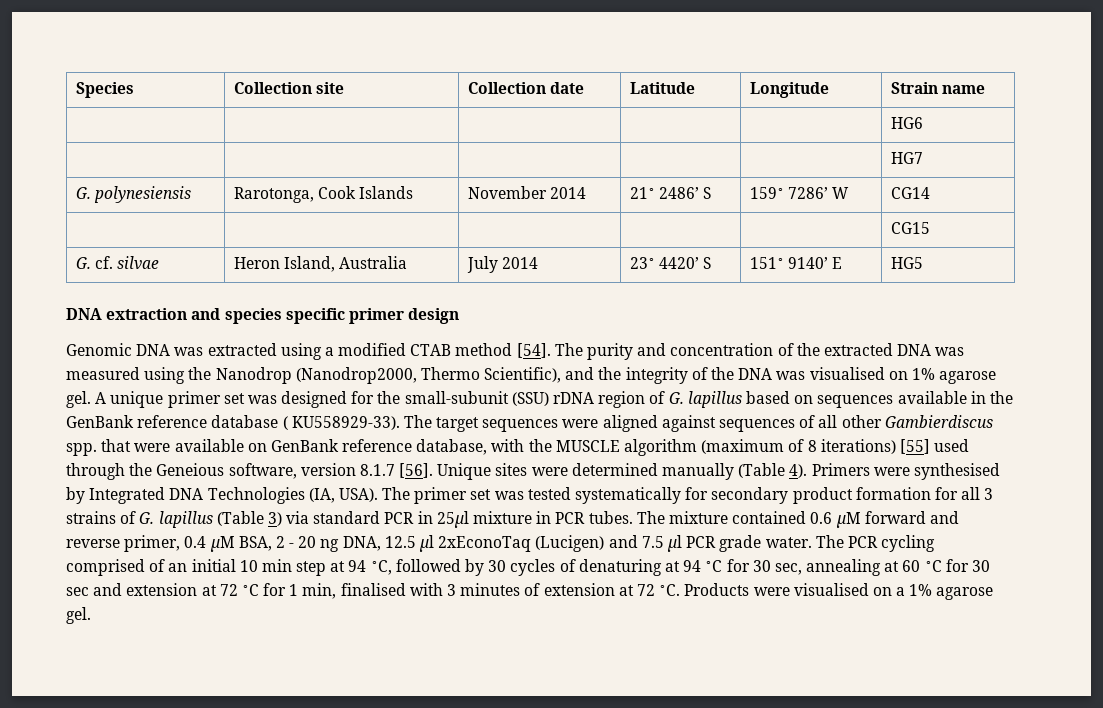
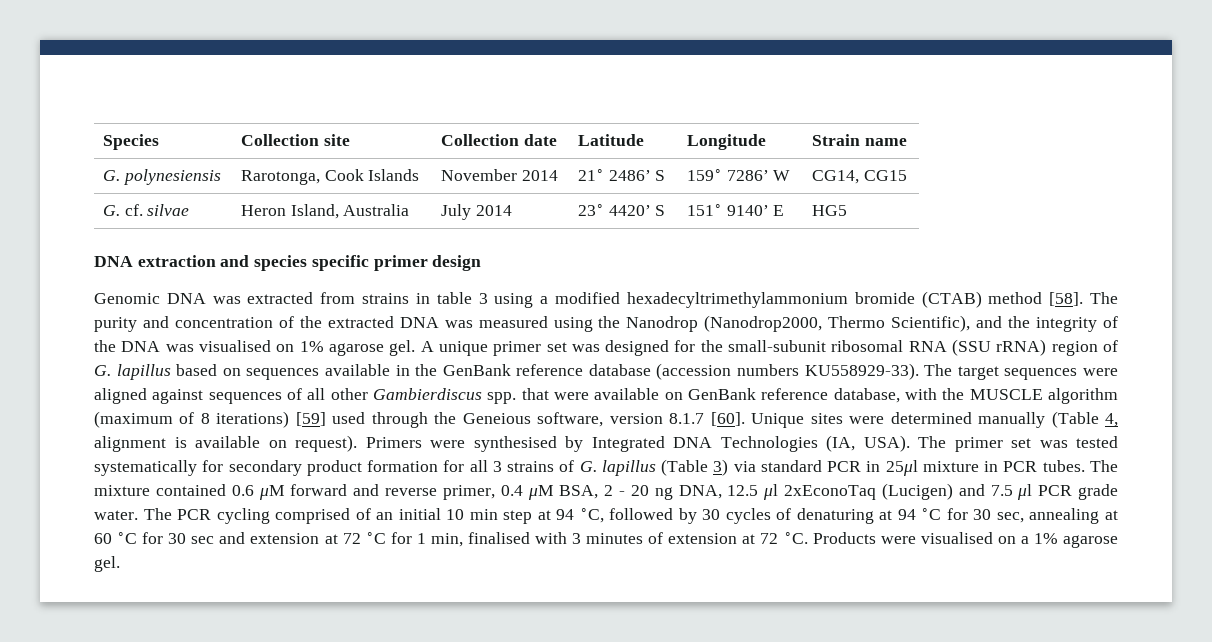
[890,117,923,129] [890,152,923,164] // | | | | | HG6 // | | | | | HG7 -> (907, 142) none
[890,187,930,199] CG14 // | | | | | -> [811,170,859,184] CG14,
[280,343,551,360] using a modified CTAB method [54]. -> [320,291,1084,308] from strains in table 3 using a modified hexadecyltrimethylammonium bromide (CTAB) method [58].
[511,392,595,406] (SSU) rDNA -> [831,339,1047,356] ribosomal RNA (SSU rRNA)
[282,416,288,430] ( -> [656,363,800,380] (accession numbers
[899,439,930,454] [55] -> [295,412,326,426] [59]
[399,463,434,478] [56]. -> [710,412,745,426] [60].
[789,464,808,478] 4). -> [1105,413,1119,427] [94,435,357,452] 4, alignment is available on request).

